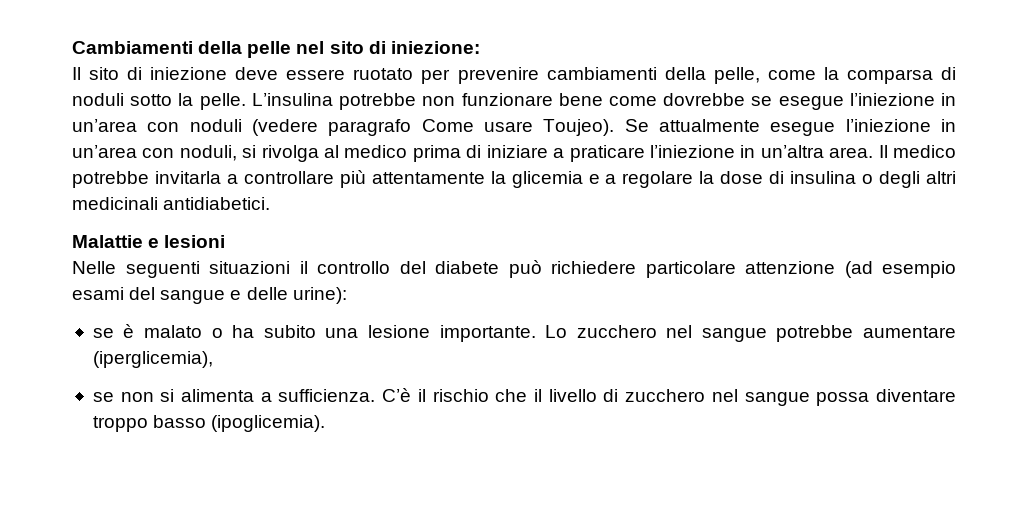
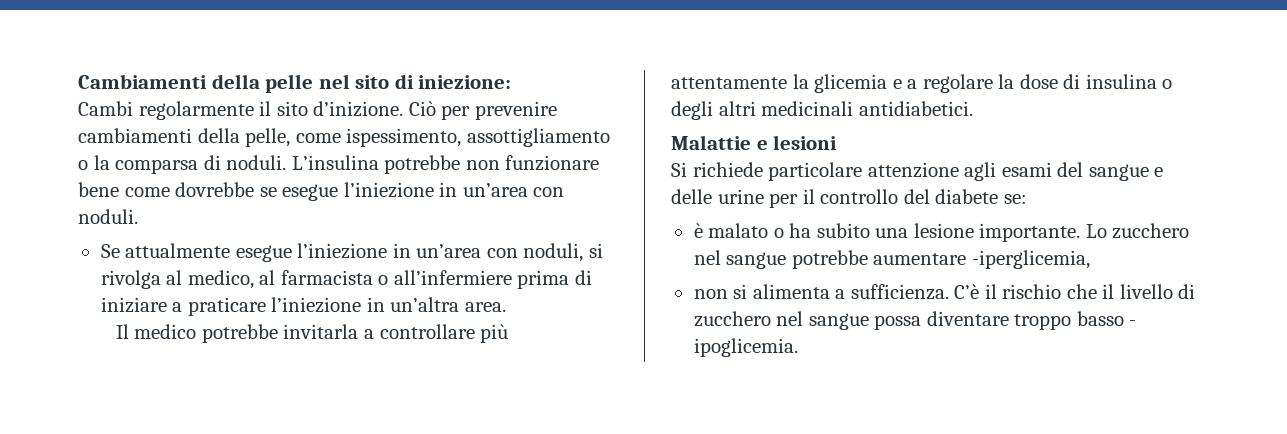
[72,67,414,80] Il sito di iniezione deve essere ruotato -> [78,101,436,120] Cambi regolarmente il sito d’inizione. Ciò
[823,67,957,84] [72,93,246,110] la comparsa di noduli sotto la pelle. -> [346,128,610,147] [78,155,287,174] ispessimento, assottigliamento o la comparsa di noduli.
[189,119,615,136] noduli (vedere paragrafo Come usare Toujeo). -> [78,209,138,224] noduli. //
[344,145,408,158] medico -> [187,270,512,289] medico, al farmacista o all’infermiere
(874, 152) none -> (506, 307) //
[72,260,956,278] Nelle seguenti situazioni il controllo del diabete può richiedere particolare attenzione (ad esempio -> [671,162,997,181] Si richiede particolare attenzione agli
[292,287,347,304] [92,328,114,338] urine): // se -> [717,189,1027,208] urine per il controllo del diabete se: //
[92,351,213,368] [92,392,114,402] (iperglicemia), // se -> [971,250,1090,269] -iperglicemia, //
[211,415,326,432] (ipoglicemia). -> [1129,320,1137,326] [693,338,798,357] - ipoglicemia.

